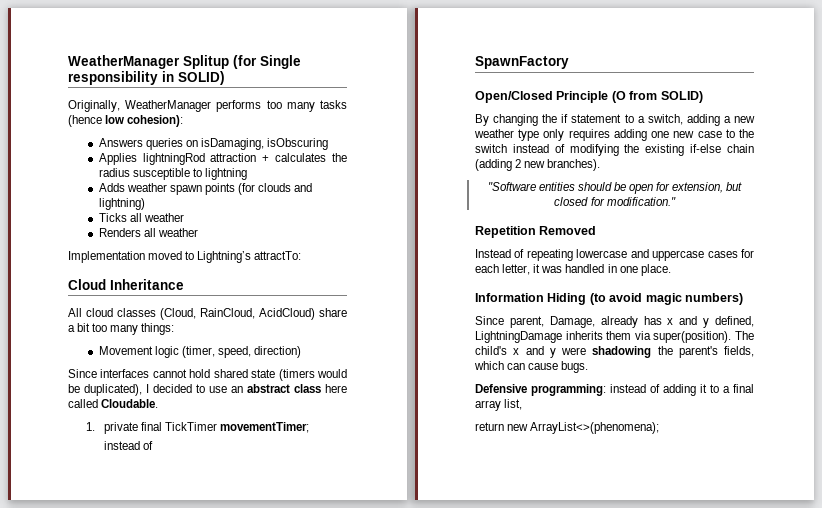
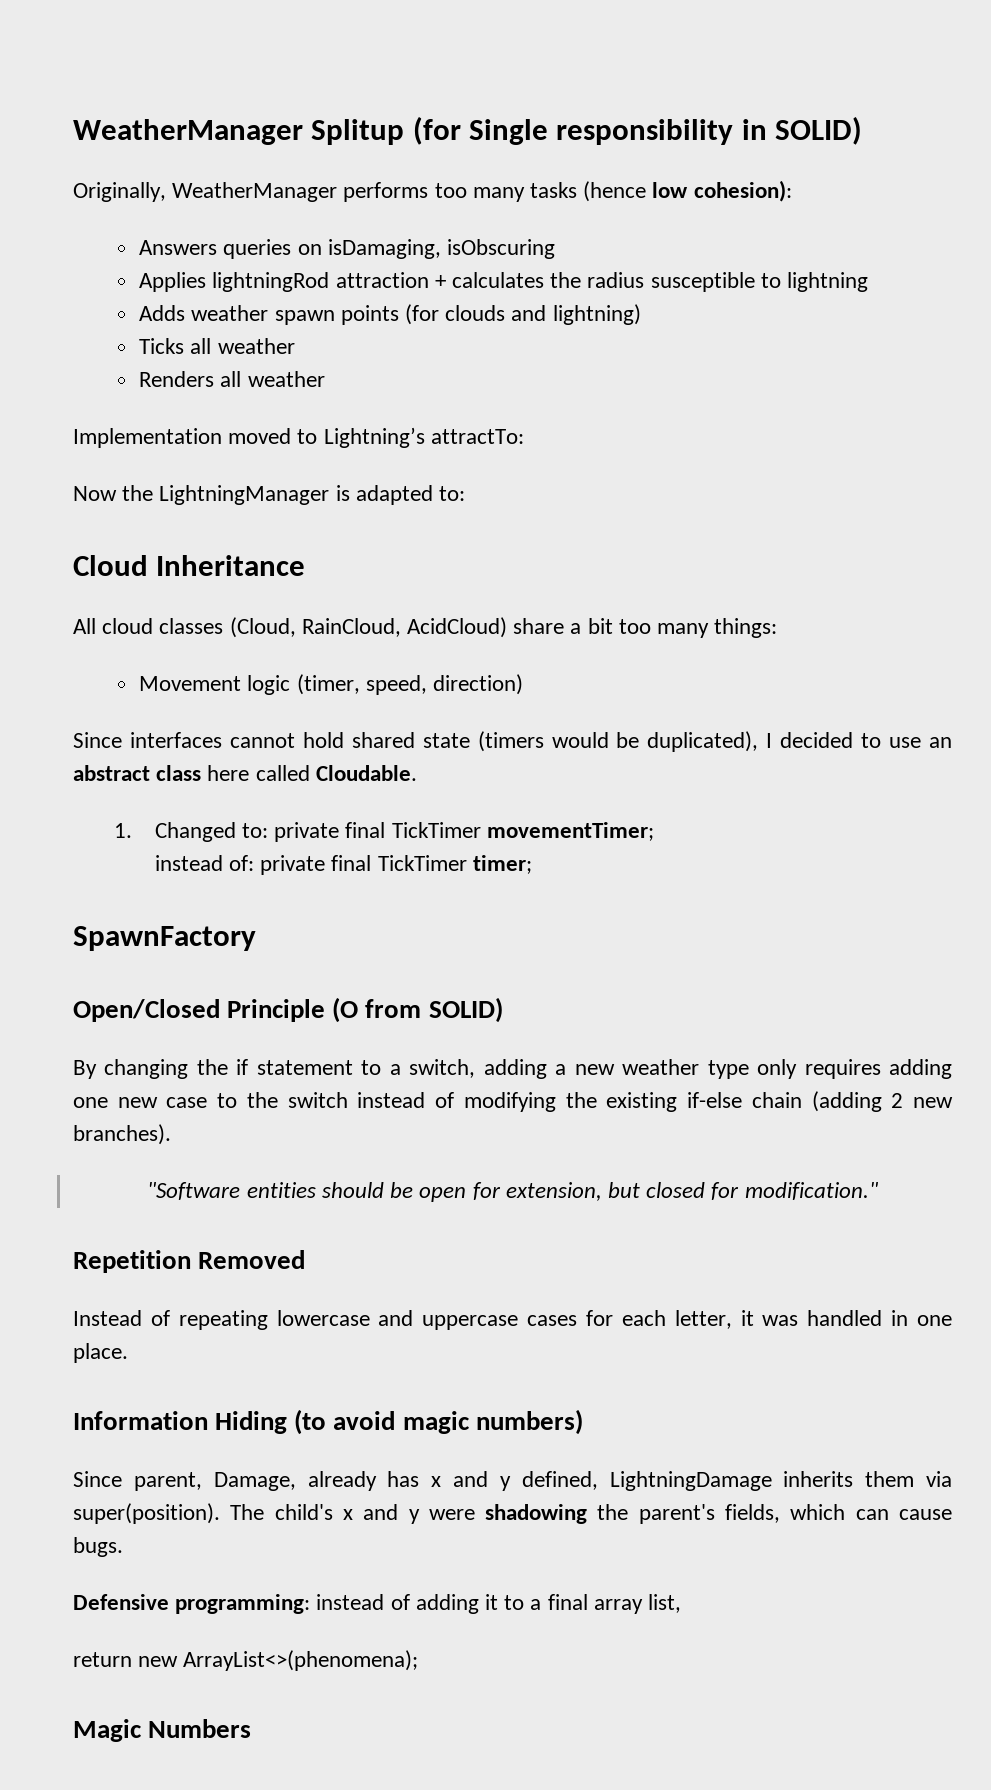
(302, 255) none -> [73,485,466,505] // Now the LightningManager is adapted to:
(95, 426) none -> [154,822,268,842] Changed to:
[143,441,154,450] of -> [228,855,532,875] of: private final TickTimer timer;
(660, 428) none -> [73,1719,252,1742] // Magic Numbers

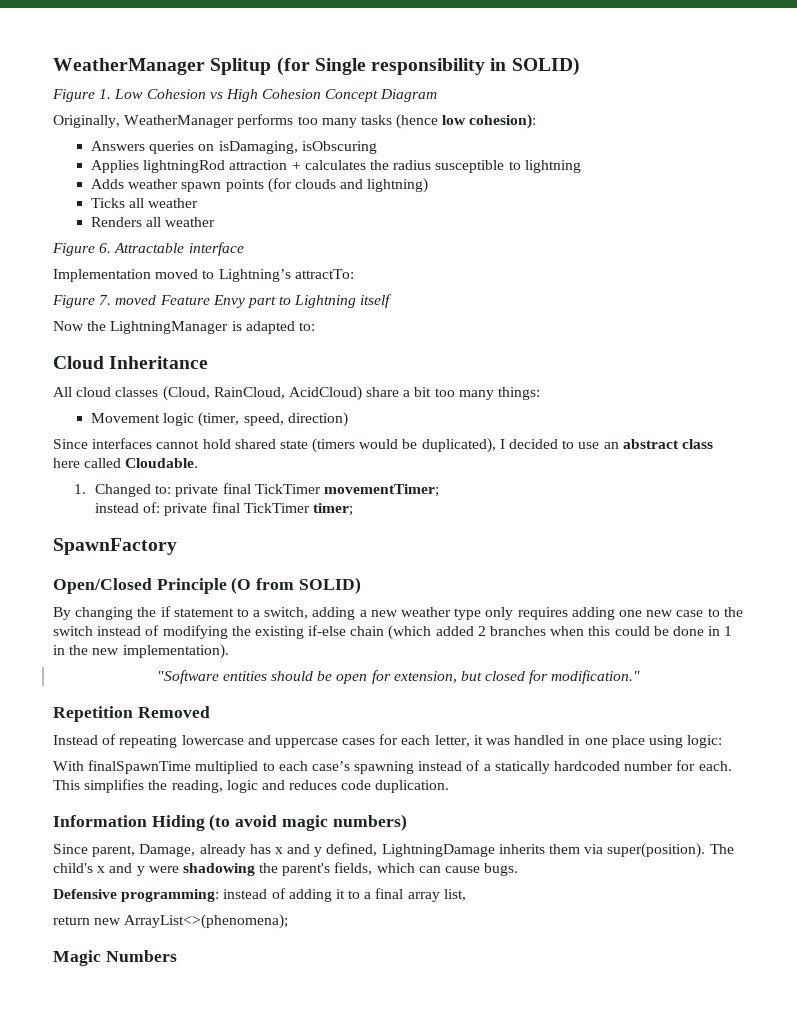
(863, 130) none -> [52,89,438,102] // Figure 1. Low Cohesion vs High Cohesion Concept Diagram
(325, 379) none -> [52,242,244,256] // Figure 6. Attractable interface
(524, 436) none -> [52,294,393,308] // Figure 7. moved Feature Envy part to Lightning itself
[811,1091,954,1112] [73,1124,171,1145] (adding 2 new branches). -> [388,625,733,640] [53,644,229,659] (which added 2 branches when this could be done in 1 in the new implementation).
[73,1343,128,1363] place. -> [611,735,723,748] [53,760,732,774] [53,779,450,793] place using logic: // With finalSpawnTime multiplied to each case’s spawning instead of a statically hardcoded number for each. This simplifies the reading, logic and reduces code duplication.

